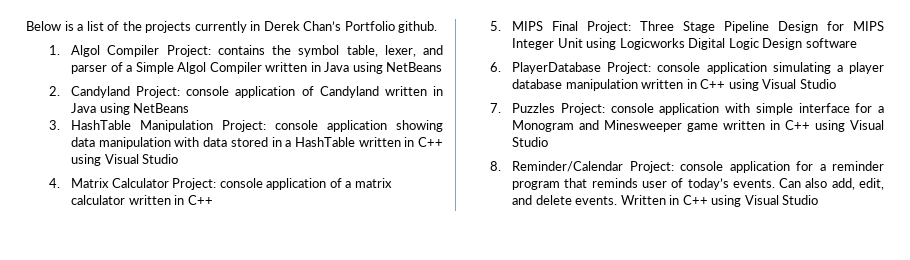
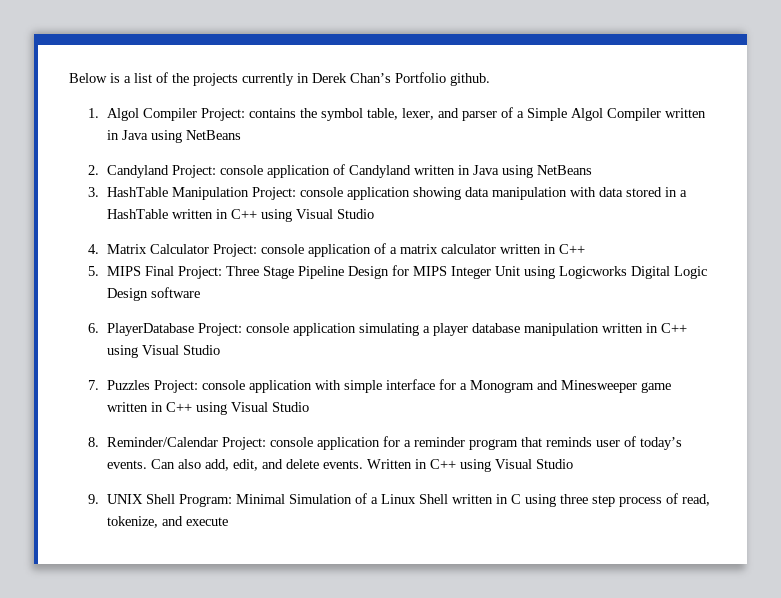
(819, 200) none -> [88,493,711,507] [107,516,229,528] // 9. UNIX Shell Program: Minimal Simulation of a Linux Shell written in C using three step process of read, tokenize, and execute

